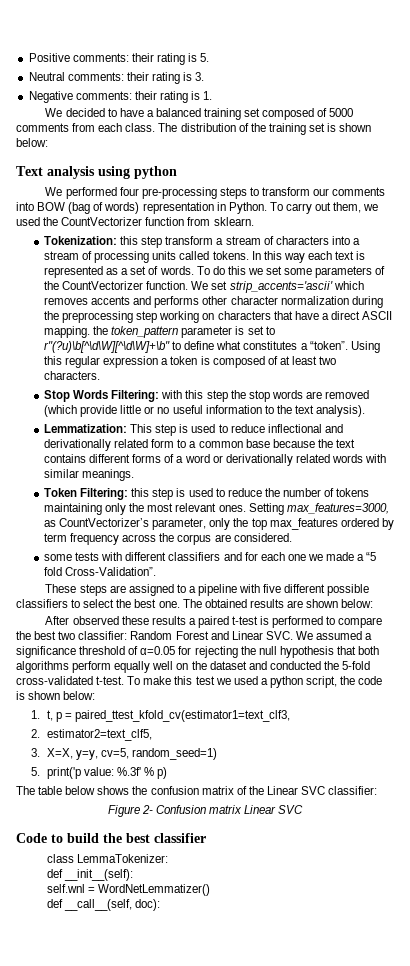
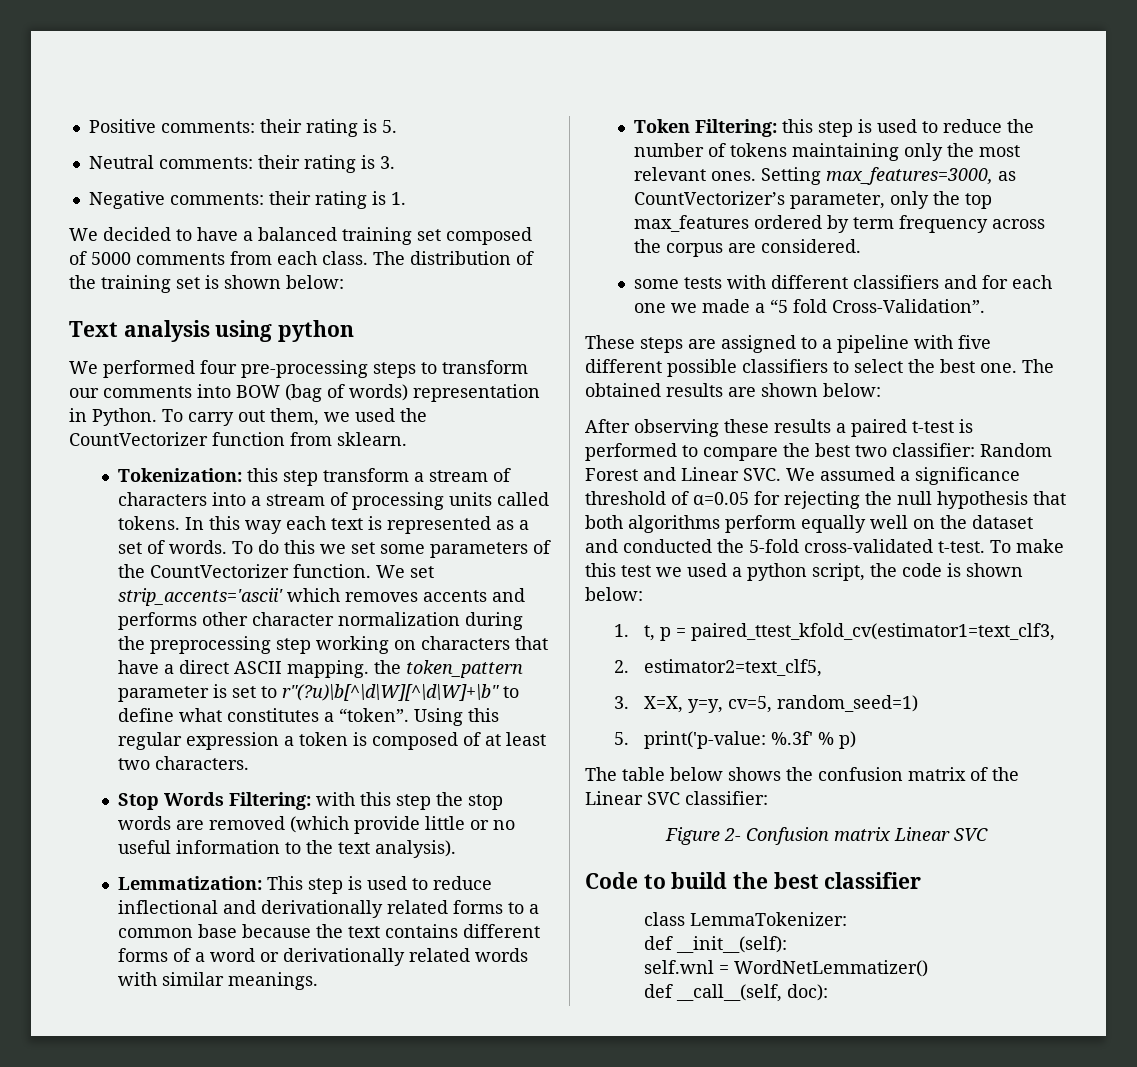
[151,439,175,448] form -> [453,900,504,914] forms
[72,616,119,625] observed -> [634,419,719,437] observing
[46,767,114,779] print('p value: -> [643,731,766,749] print('p-value:

